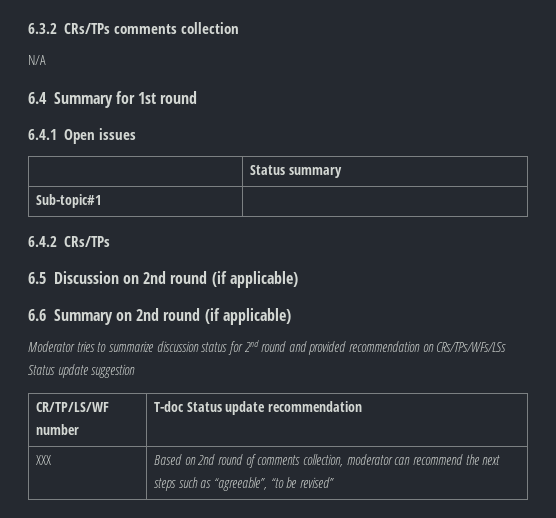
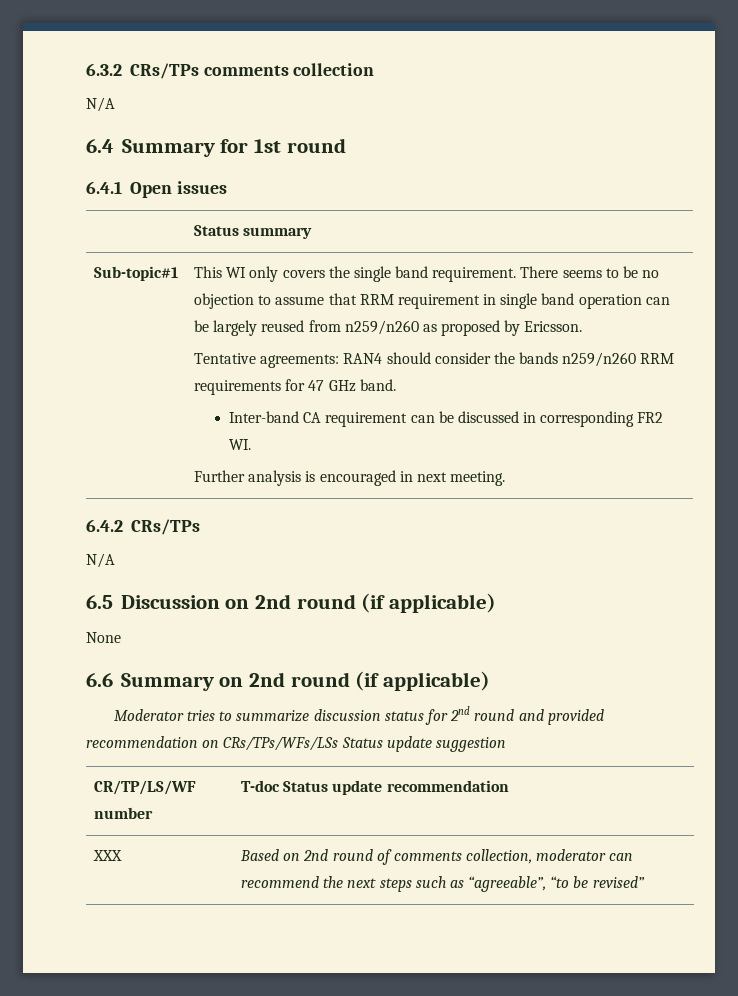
(102, 201) none -> [193,266,660,282] [193,293,670,309] [193,320,583,336] [193,352,675,368] [193,379,396,395] [229,411,664,427] [229,439,252,450] [193,470,506,486] This WI only covers the single band requirement. There seems to be no objection to assume that RRM requirement in single band operation can be largely reused from n259/n260 as proposed by Ericsson. // Tentative agreements: RAN4 should consider the bands n259/n260 RRM requirements for 47 GHz band. // Inter-band CA requirement can be discussed in corresponding FR2 WI. // Further analysis is encouraged in next meeting.
(110, 241) none -> [86,553,115,568] // N/A
(298, 279) none -> [86,632,121,643] // None

